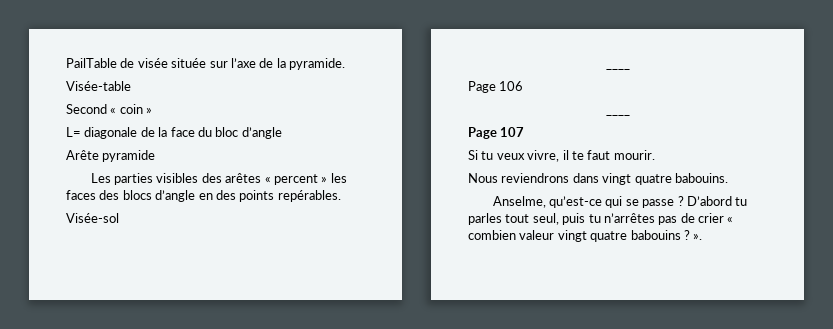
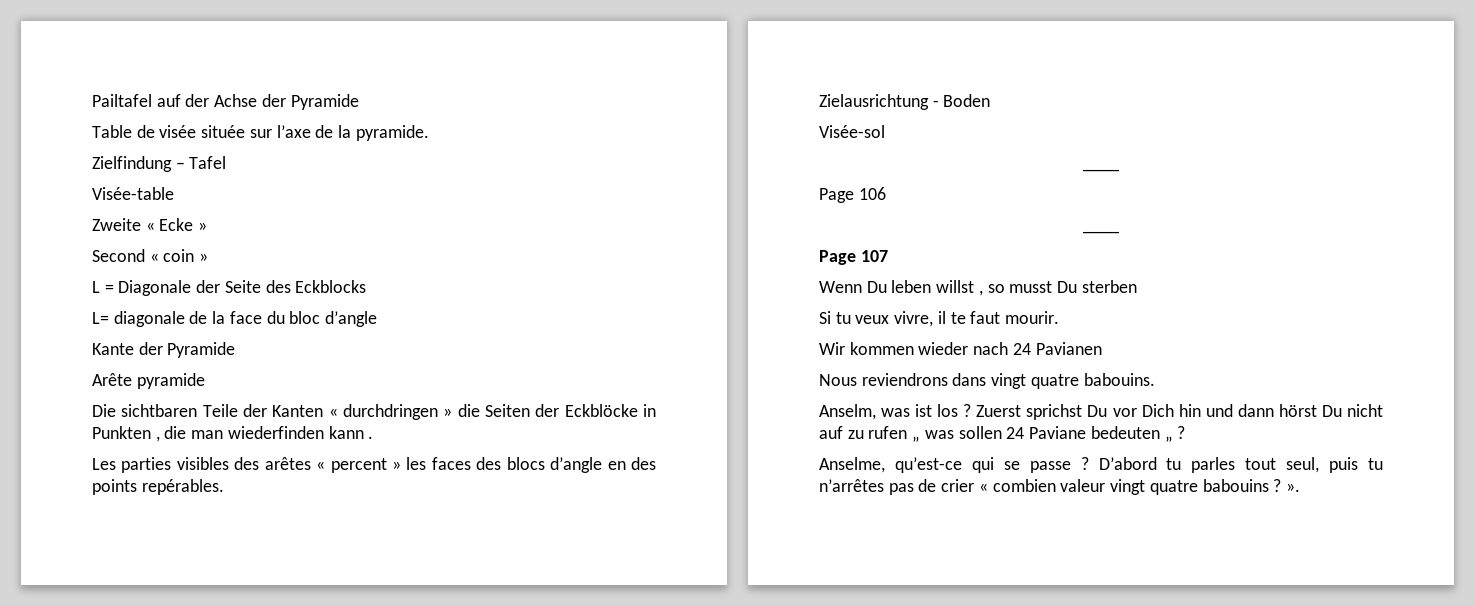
[66,58,117,68] PailTable -> [92,94,359,110] [92,125,132,138] Pailtafel auf der Achse der Pyramide // Table
[66,81,131,91] [66,104,153,114] Visée-table // Second « coin » -> [92,156,227,172] [92,187,174,200] [92,218,208,231] [92,249,209,262] [92,280,367,296] Zielfindung – Tafel // Visée-table // Zweite « Ecke » // Second « coin » // L = Diagonale der Seite des Eckblocks
(282, 133) none -> [92,342,236,358] // Kante der Pyramide
(156, 156) none -> [92,404,656,420] [92,426,374,442] // Die sichtbaren Teile der Kanten « durchdringen » die Seiten der Eckblöcke in Punkten , die man wiederfinden kann .
(341, 196) none -> [819,94,991,110] // Zielausrichtung - Boden
(525, 132) none -> [819,280,1137,296] // Wenn Du leben willst , so musst Du sterben
(655, 155) none -> [819,342,1102,355] // Wir kommen wieder nach 24 Pavianen
(728, 178) none -> [819,404,1383,420] [819,426,1186,442] // Anselm, was ist los ? Zuerst sprichst Du vor Dich hin und dann hörst Du nicht auf zu rufen „ was sollen 24 Paviane bedeuten „ ?

